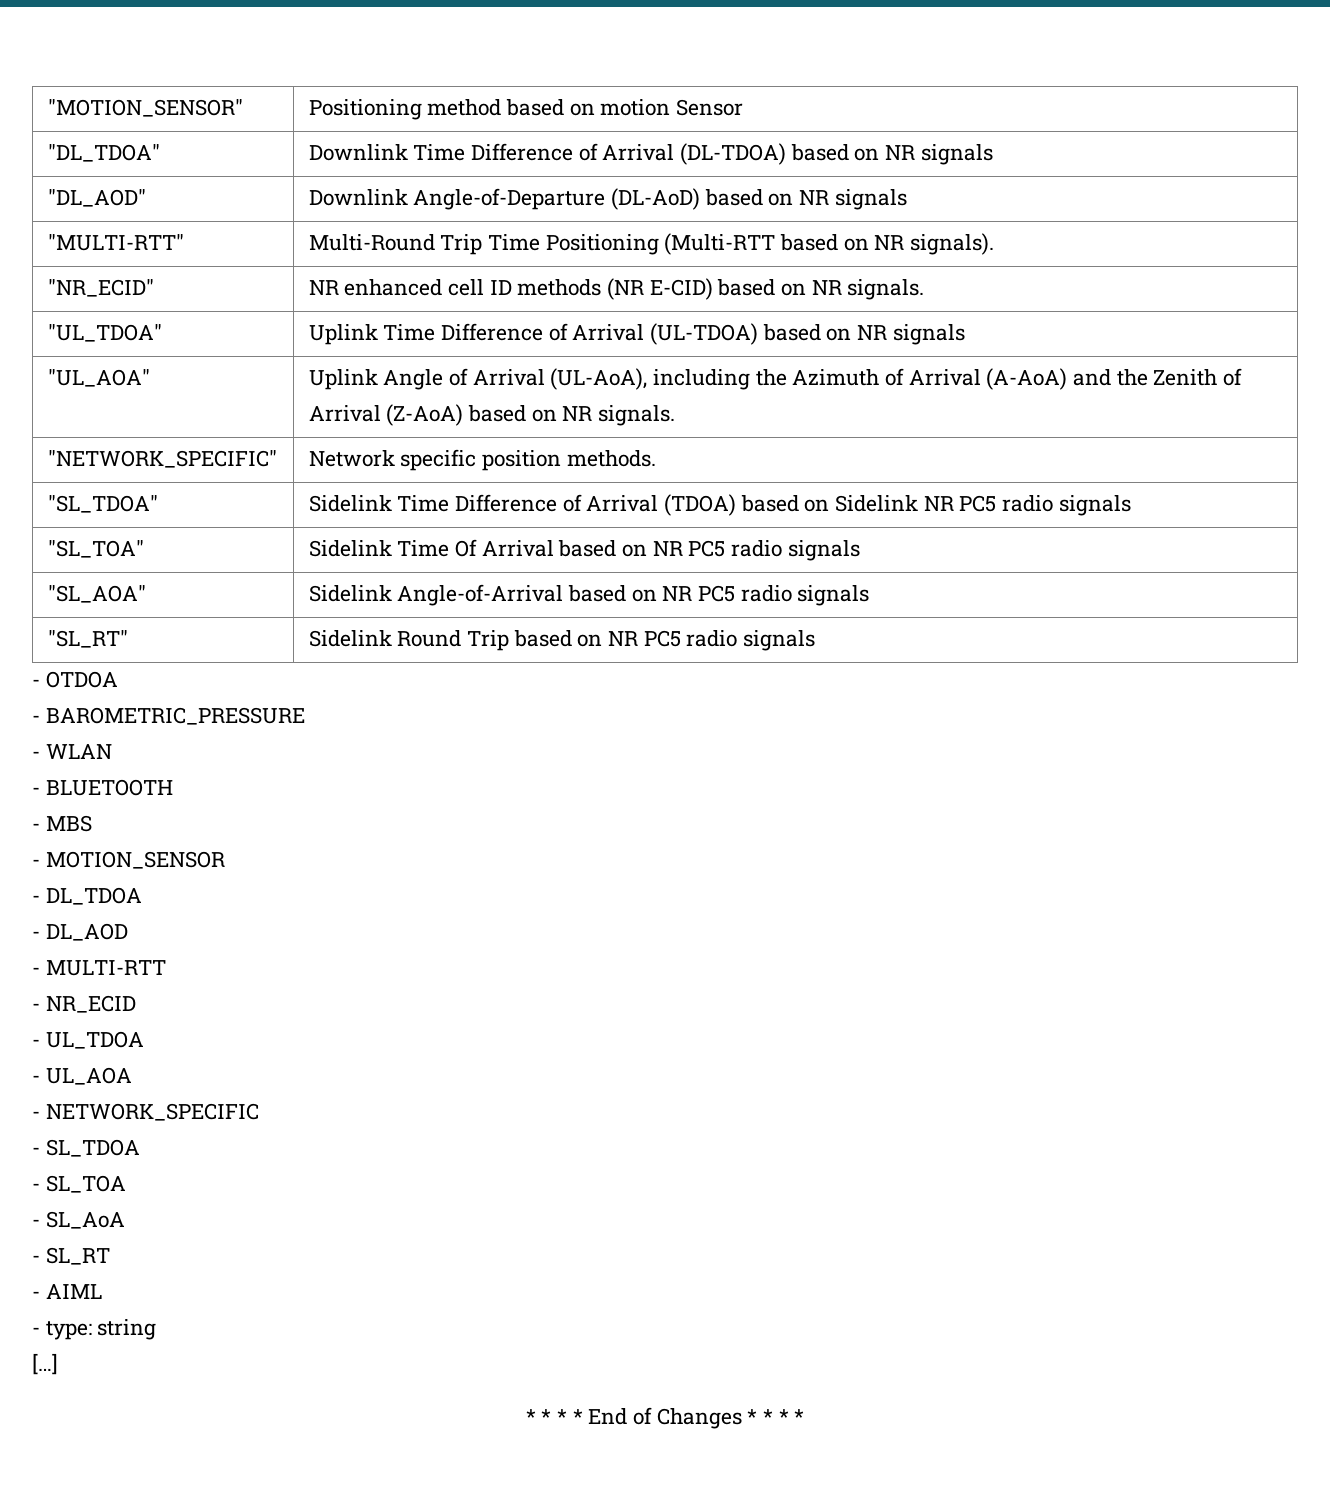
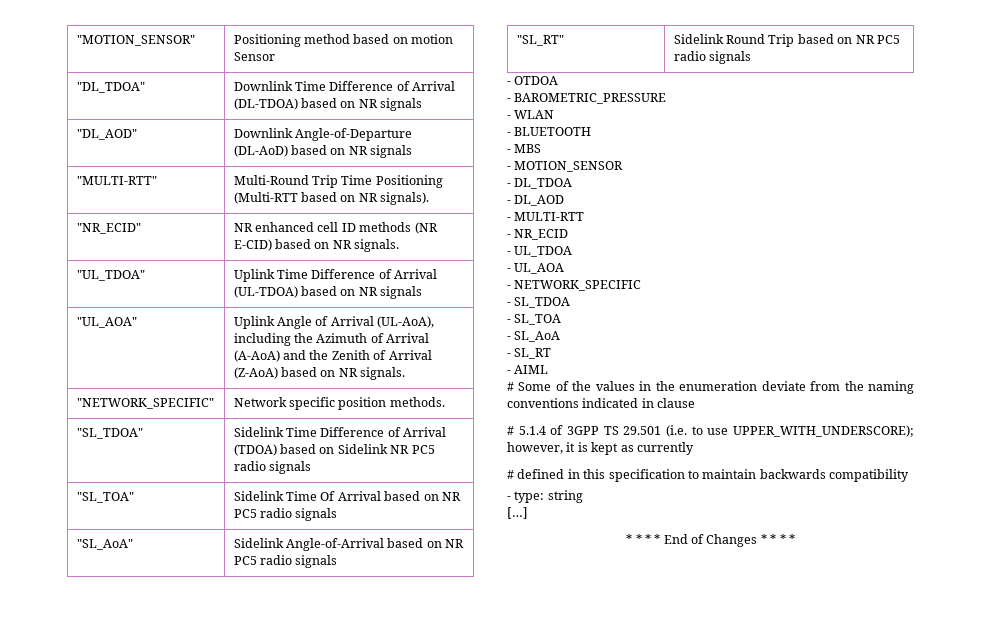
[47,585,146,603] "SL_AOA" -> [76,539,133,550] "SL_AoA"
(102, 1291) none -> [507,381,914,394] [507,398,696,408] [507,425,914,437] [507,442,694,455] [507,469,909,482] // # Some of the values in the enumeration deviate from the naming conventions indicated in clause // # 5.1.4 of 3GPP TS 29.501 (i.e. to use UPPER_WITH_UNDERSCORE); however, it is kept as currently // # defined in this specification to maintain backwards compatibility

